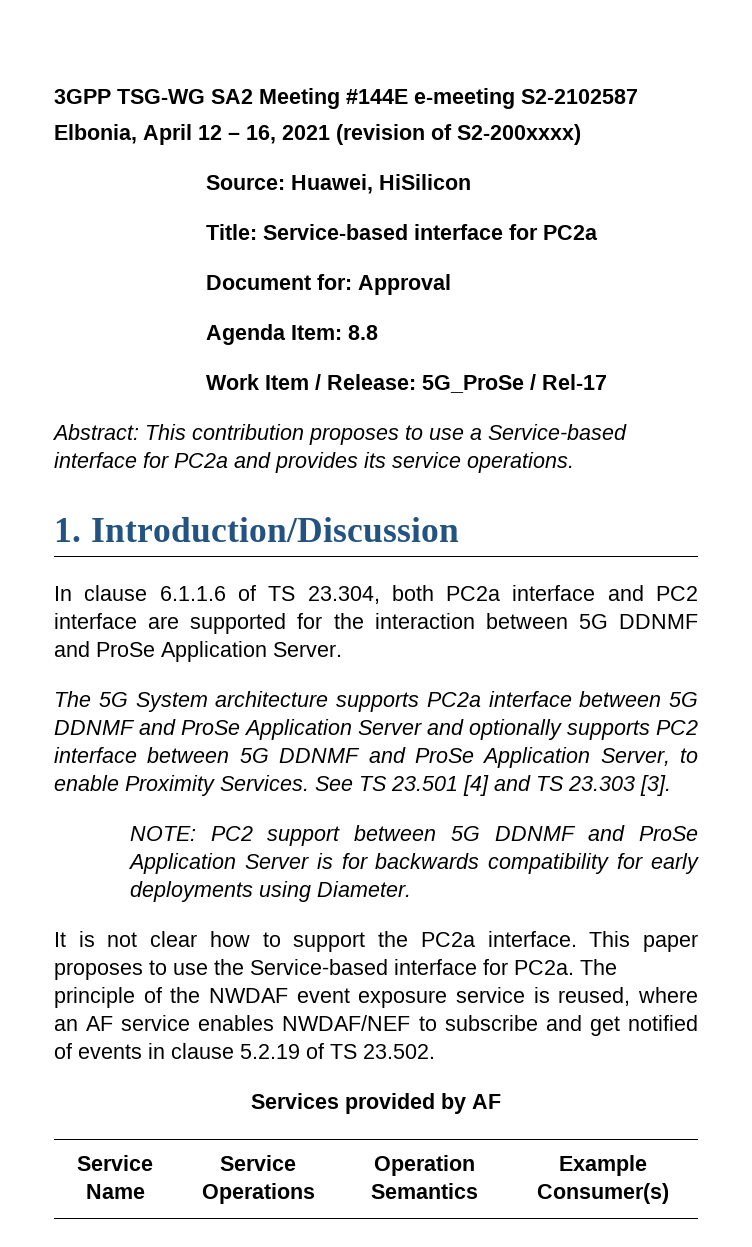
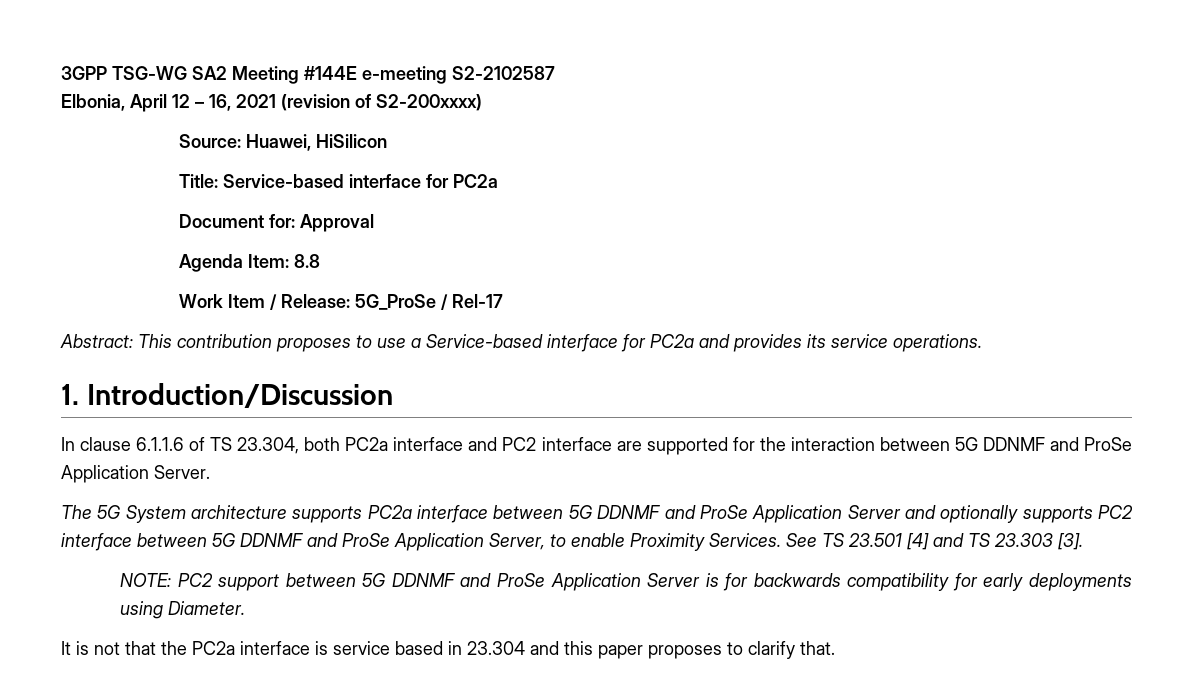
[150,931,699,952] [54,959,617,980] [54,987,698,1008] [54,1015,698,1036] [54,1043,435,1059] [251,1093,501,1114] [77,1155,153,1171] [85,1184,145,1199] [220,1155,296,1171] [201,1183,315,1204] [374,1155,475,1176] [371,1183,478,1199] [559,1155,647,1176] [537,1183,669,1204] clear how to support the PC2a interface. This paper proposes to use the Service-based interface for PC2a. The principle of the NWDAF event exposure service is reused, where an AF service enables NWDAF/NEF to subscribe and get notified of events in clause 5.2.19 of TS 23.502. // Services provided by AF // Service Name | Service Operations | Operation Semantics | Example Consumer(s) -> [125,641,835,659] that the PC2a interface is service based in 23.304 and this paper proposes to clarify that.

